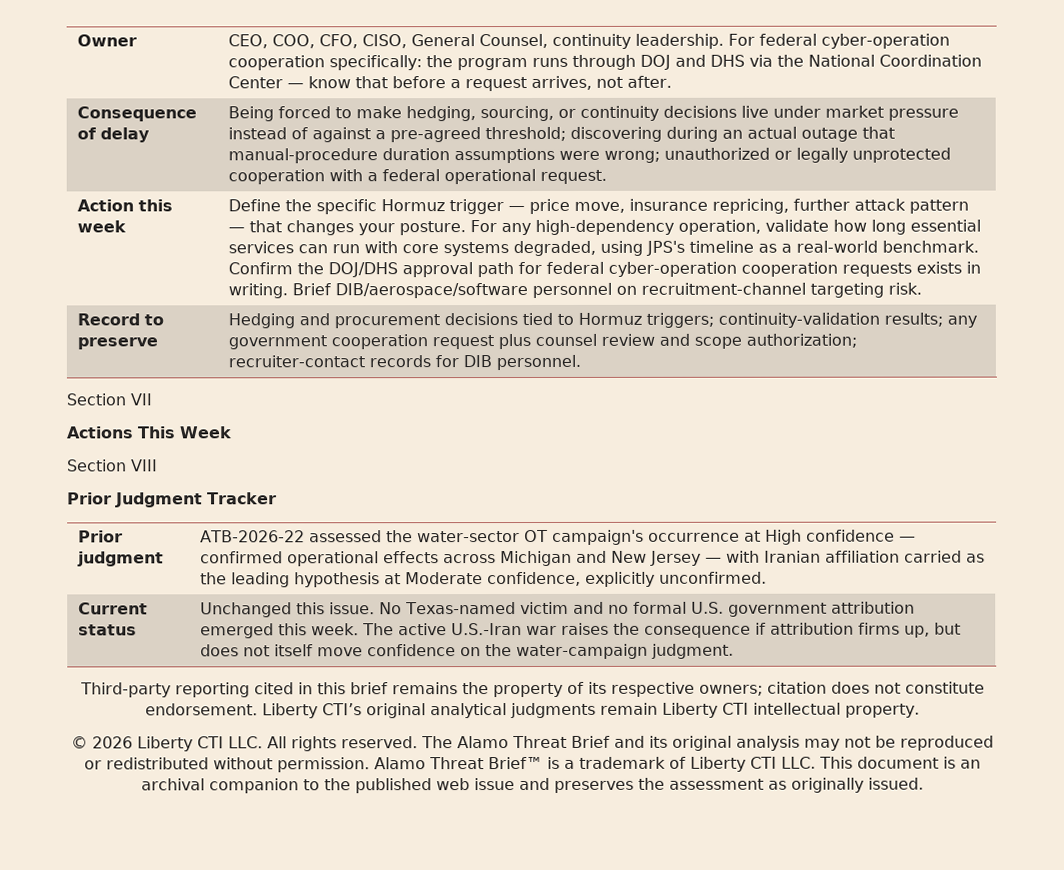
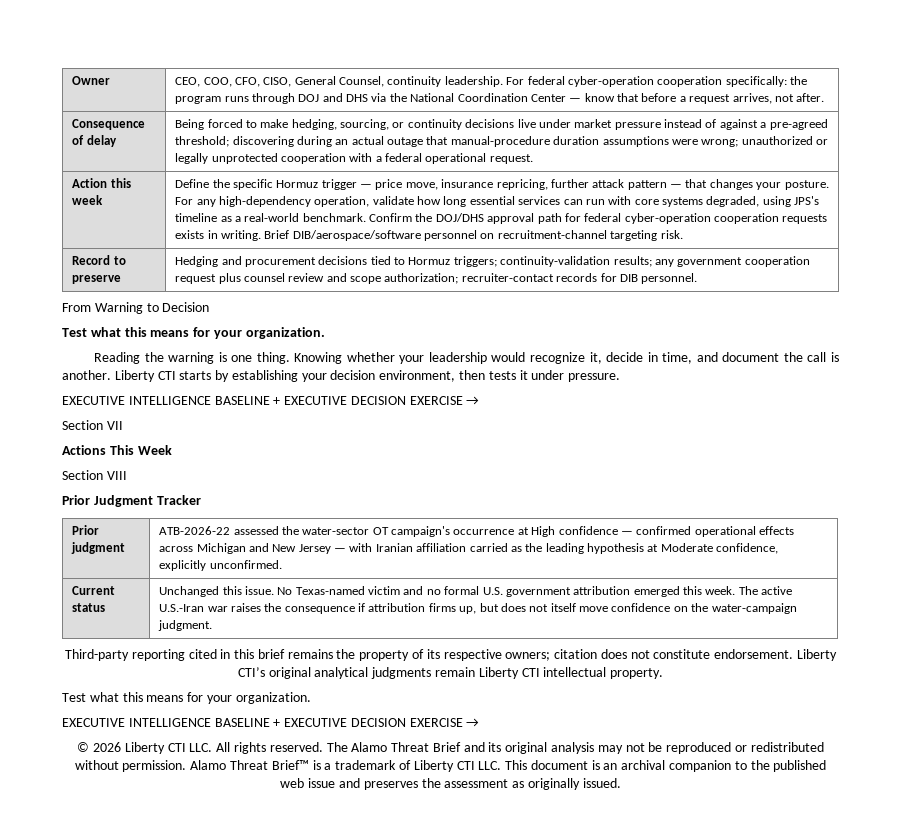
(581, 362) none -> [62,302,210,314] [62,327,325,339] [93,352,839,364] [62,370,621,382] [62,396,480,405] // From Warning to Decision // Test what this means for your organization. // Reading the warning is one thing. Knowing whether your leadership would recognize it, decide in time, and document the call is another. Liberty CTI starts by establishing your decision environment, then tests it under pressure. // EXECUTIVE INTELLIGENCE BASELINE + EXECUTIVE DECISION EXERCISE →
(921, 710) none -> [62,692,311,704] [62,718,480,727] // Test what this means for your organization. // EXECUTIVE INTELLIGENCE BASELINE + EXECUTIVE DECISION EXERCISE →

